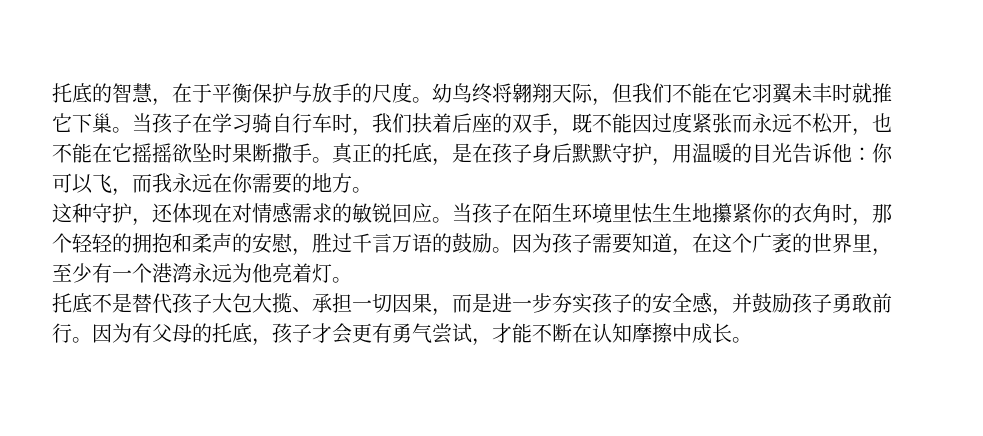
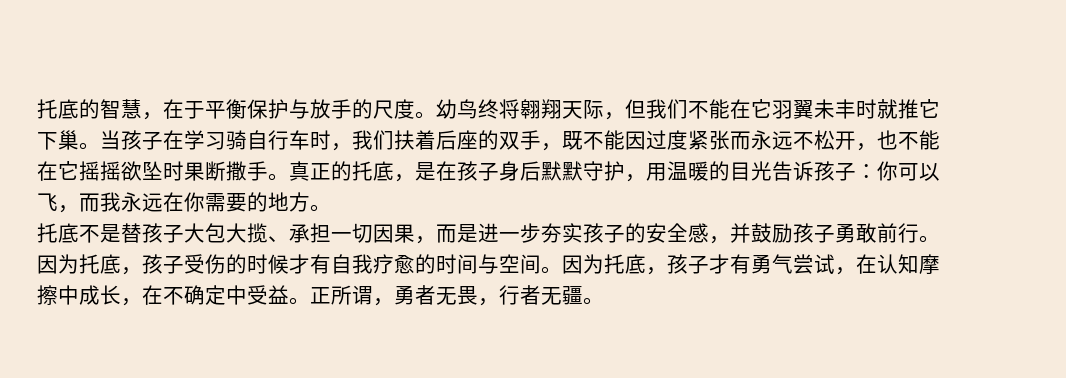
[832,143,852,163] 他 -> [814,161,856,181] 孩子
[52,202,892,226] [52,233,892,256] [52,263,352,283] // 这种守护，还体现在对情感需求的敏锐回应。当孩子在陌生环境里怯生生地攥紧你的衣角时，那个轻轻的拥抱和柔声的安慰，胜过千言万语的鼓励。因为孩子需要知道，在这个广袤的世界里，至少有一个港湾永远为他亮着灯。 -> (331, 208) none
[152,293,172,314] 代 -> (142, 233) none
[132,323,212,343] 有父母的 -> [79,254,604,275] 托底，孩子受伤的时候才有自我疗愈的时间与空间。因为
[332,323,372,344] 会更 -> (730, 264) none
[492,323,572,343] 才能不断 -> (856, 271) none
(732, 333) none -> [121,285,583,306] ，在不确定中受益。正所谓，勇者无畏，行者无疆

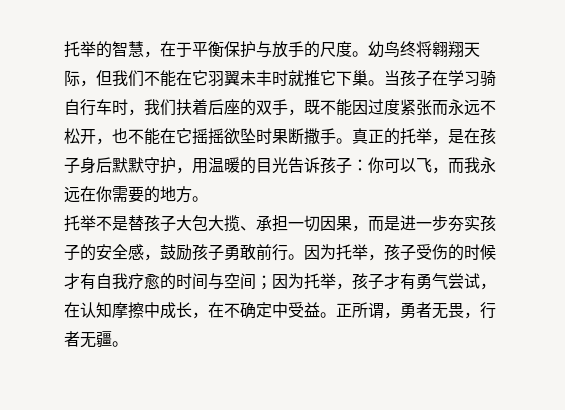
[37,99,79,119] 托底 -> [64,41,96,57] 托举
[373,161,394,181] 底 -> [416,128,432,144] 举
[58,223,79,243] 底 -> [80,215,96,231] 举
[730,223,751,243] 并 -> (160, 257) none
[100,254,121,274] 底 -> [352,244,368,260] 举
[541,254,646,274] 。因为托底 -> [256,273,336,290] ；因为托举

